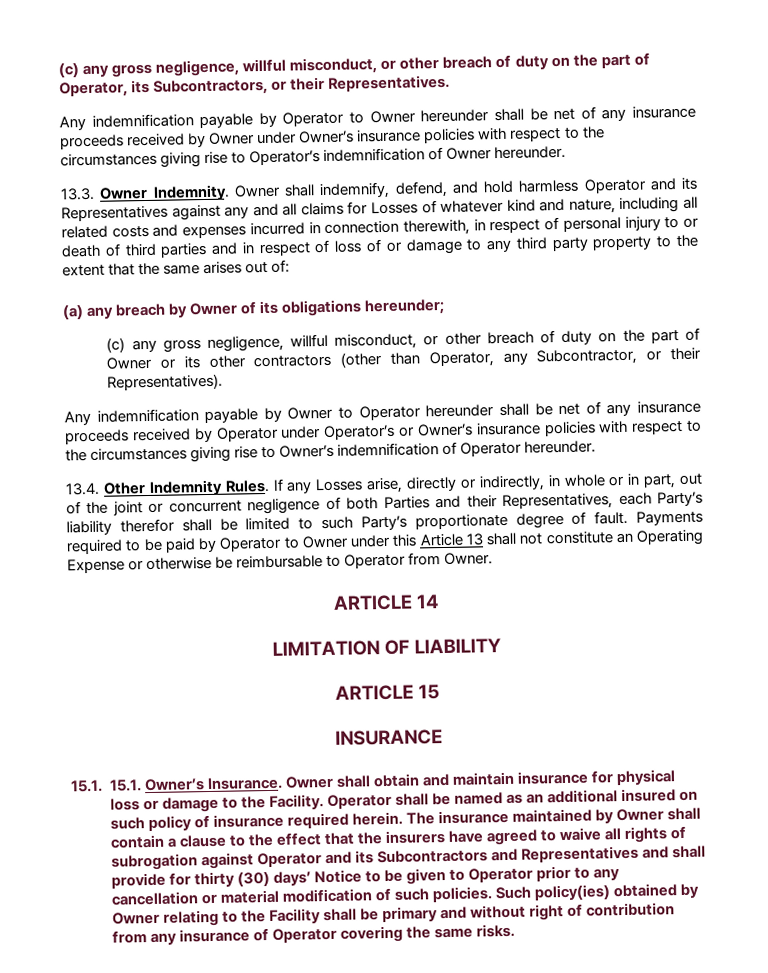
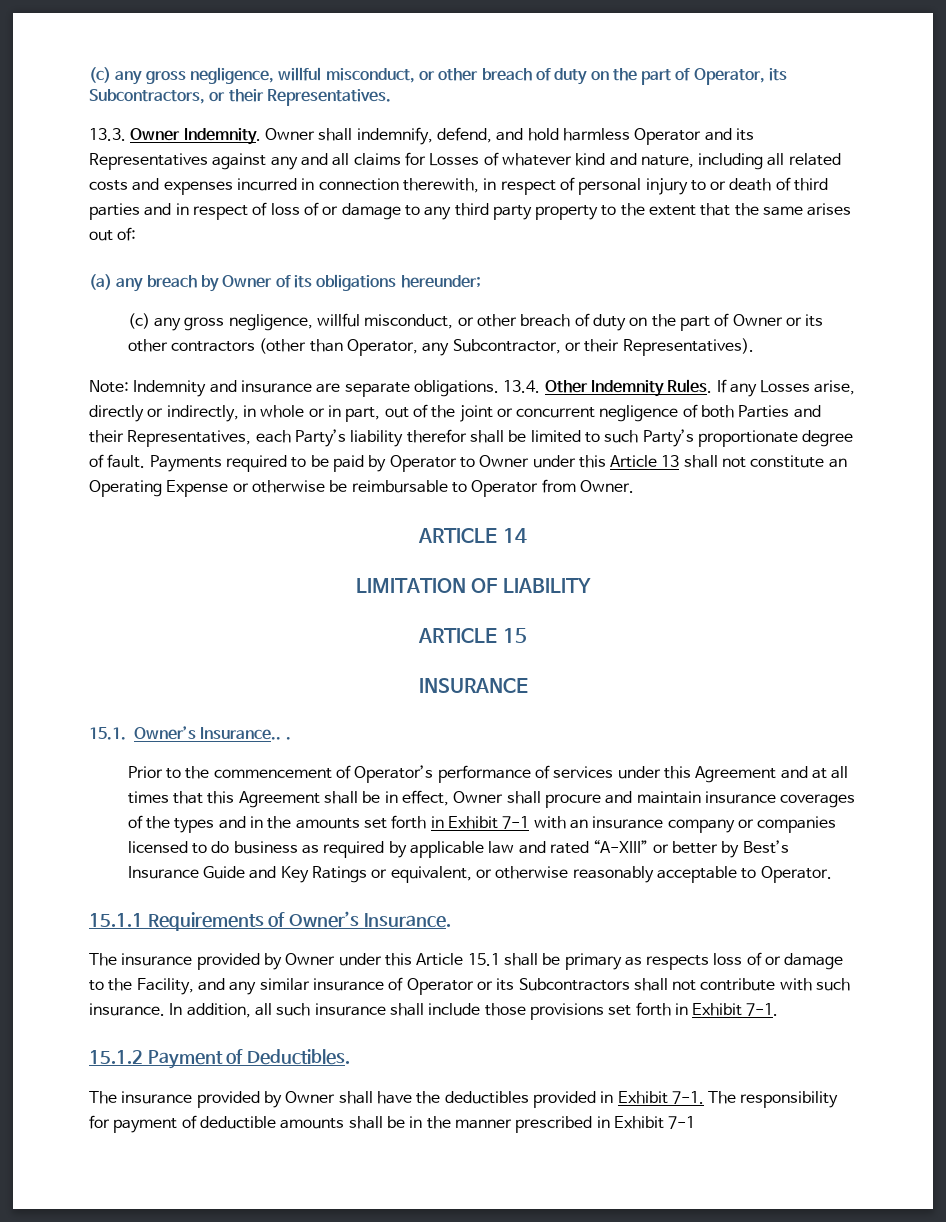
[59,105,697,131] [60,126,605,150] [60,145,567,168] // Any indemnification payable by Operator to Owner hereunder shall be net of any insurance proceeds received by Owner under Owner’s insurance policies with respect to the circumstances giving rise to Operator’s indemnification of Owner hereunder. -> (391, 97) none
[64,400,702,426] [65,420,703,445] [65,440,597,463] Any indemnification payable by Owner to Operator hereunder shall be net of any insurance proceeds received by Operator under Operator’s or Owner’s insurance policies with respect to the circumstances giving rise to Owner’s indemnification of Operator hereunder. // -> [89,380,499,397] Note: Indemnity and insurance are separate obligations.
[108,773,420,792] 15.1. Owner’s Insurance. Owner shall obtain -> [134,726,291,740] [127,765,849,783] [127,790,601,808] Owner’s Insurance.. . // Prior to the commencement of Operator’s performance of services under this Agreement and at all times that this Agreement shall be in effect, Owner shall procure
[590,769,676,786] [109,788,699,813] [109,808,592,832] for physical loss or damage to the Facility. Operator shall be named as an additional insured on such policy of insurance required herein. The insurance maintained -> [780,794,856,808] [127,815,837,833] [127,840,789,858] [127,866,832,883] [89,911,451,931] [89,952,844,970] [89,977,851,995] [89,1002,779,1020] [89,1049,351,1069] [89,1091,260,1108] coverages of the types and in the amounts set forth in Exhibit 7-1 with an insurance company or companies licensed to do business as required by applicable law and rated “A-XIII” or better by Best’s Insurance Guide and Key Ratings or equivalent, or otherwise reasonably acceptable to Operator. // 15.1.1 Requirements of Owner’s Insurance. // The insurance provided by Owner under this Article 15.1 shall be primary as respects loss of or damage to the Facility, and any similar insurance of Operator or its Subcontractors shall not contribute with such insurance. In addition, all such insurance shall include those provisions set forth in Exhibit 7-1. // 15.1.2 Payment of Deductibles. // The insurance provided
[109,825,688,849] [110,845,706,871] [110,865,621,889] [110,883,700,906] [111,902,676,927] [111,923,515,946] contain a clause to the effect that the insurers have agreed to waive all rights of subrogation against Operator and its Subcontractors and Representatives and shall provide for thirty (30) days’ Notice to be given to Operator prior to any cancellation or material modification of such policies. Such policy(ies) obtained by Owner relating to the Facility shall be primary and without right of contribution from any insurance of Operator covering the same risks. -> [376,1091,839,1108] [89,1115,696,1133] have the deductibles provided in Exhibit 7-1. The responsibility for payment of deductible amounts shall be in the manner prescribed in Exhibit 7-1

